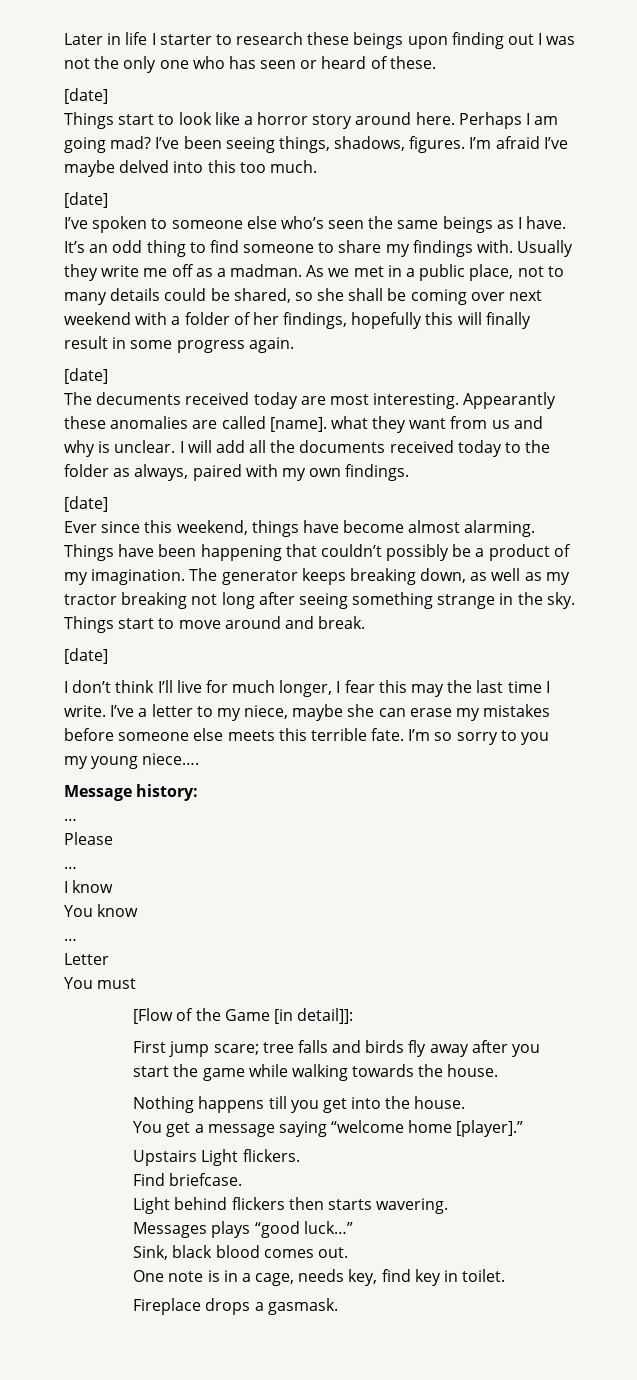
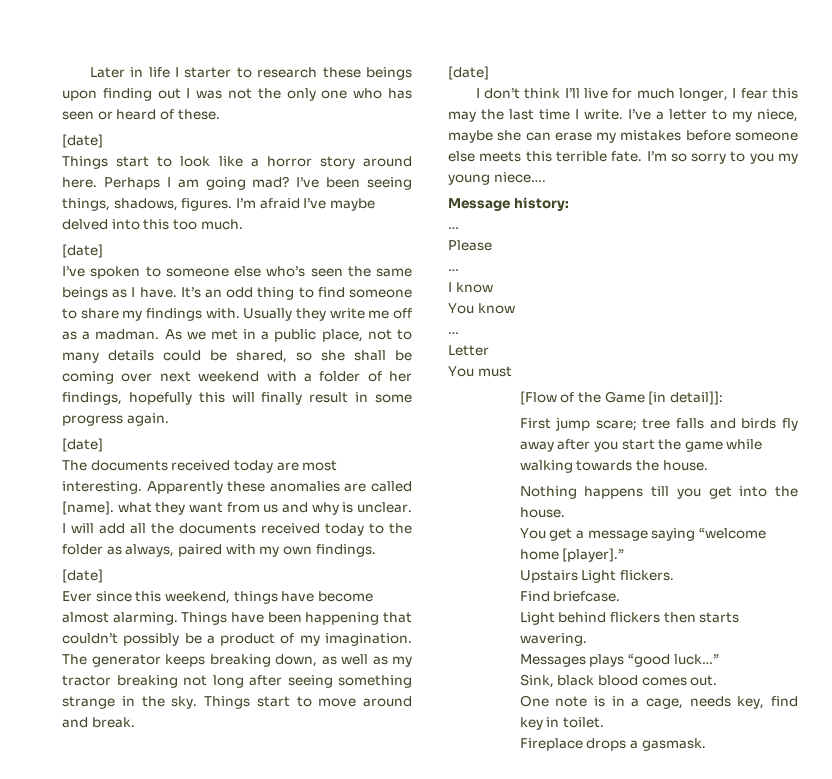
[96,392,182,405] decuments -> [90,460,168,471] documents
[463,392,557,409] Appearantly -> [146,481,223,494] Apparently

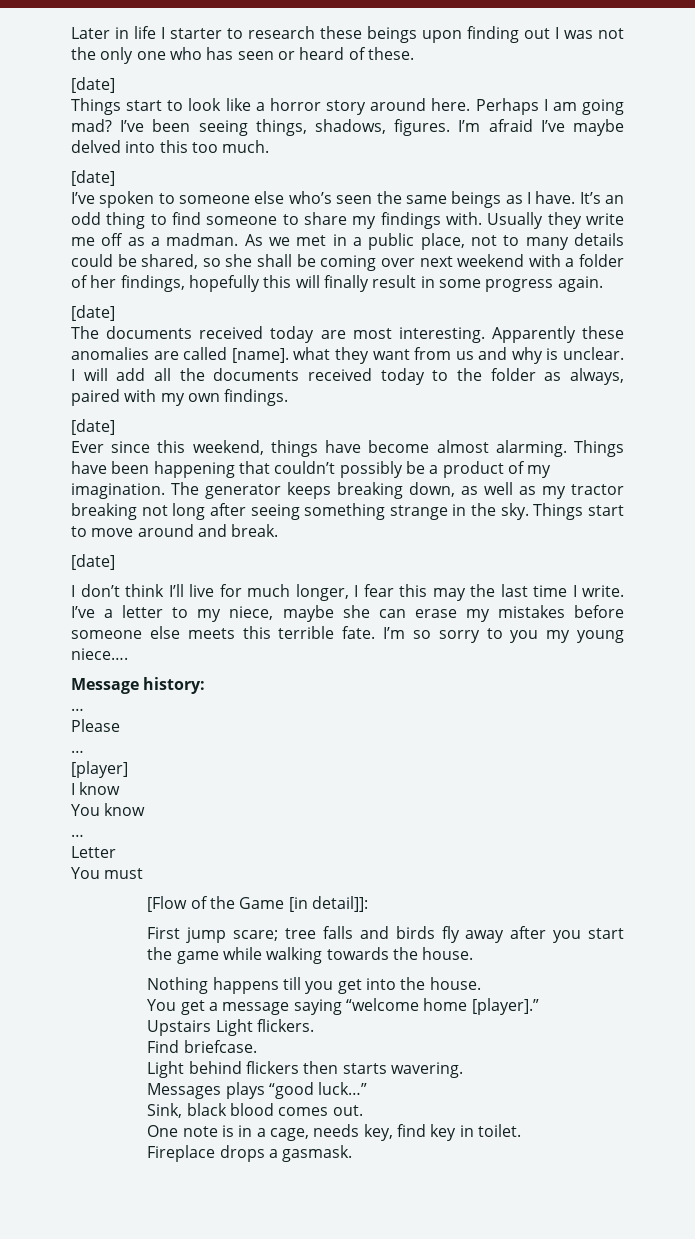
(459, 270) none -> [71,761,128,778] // [player]

